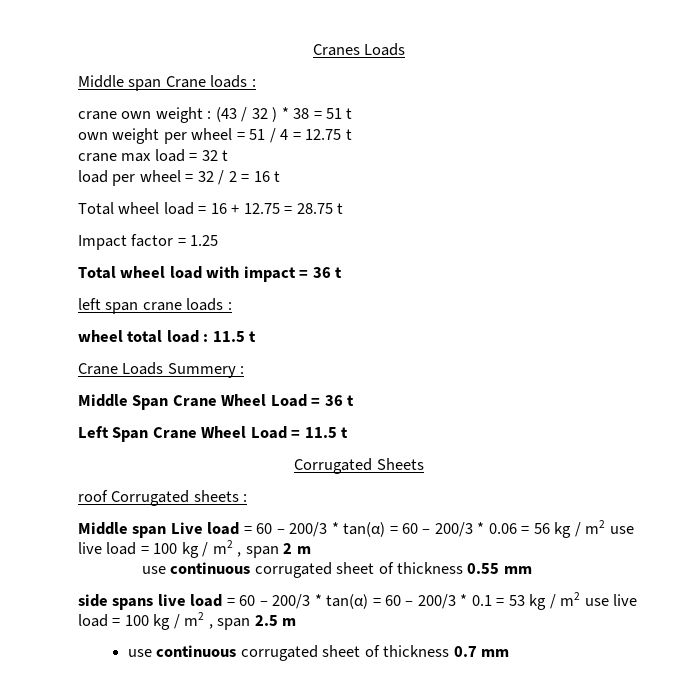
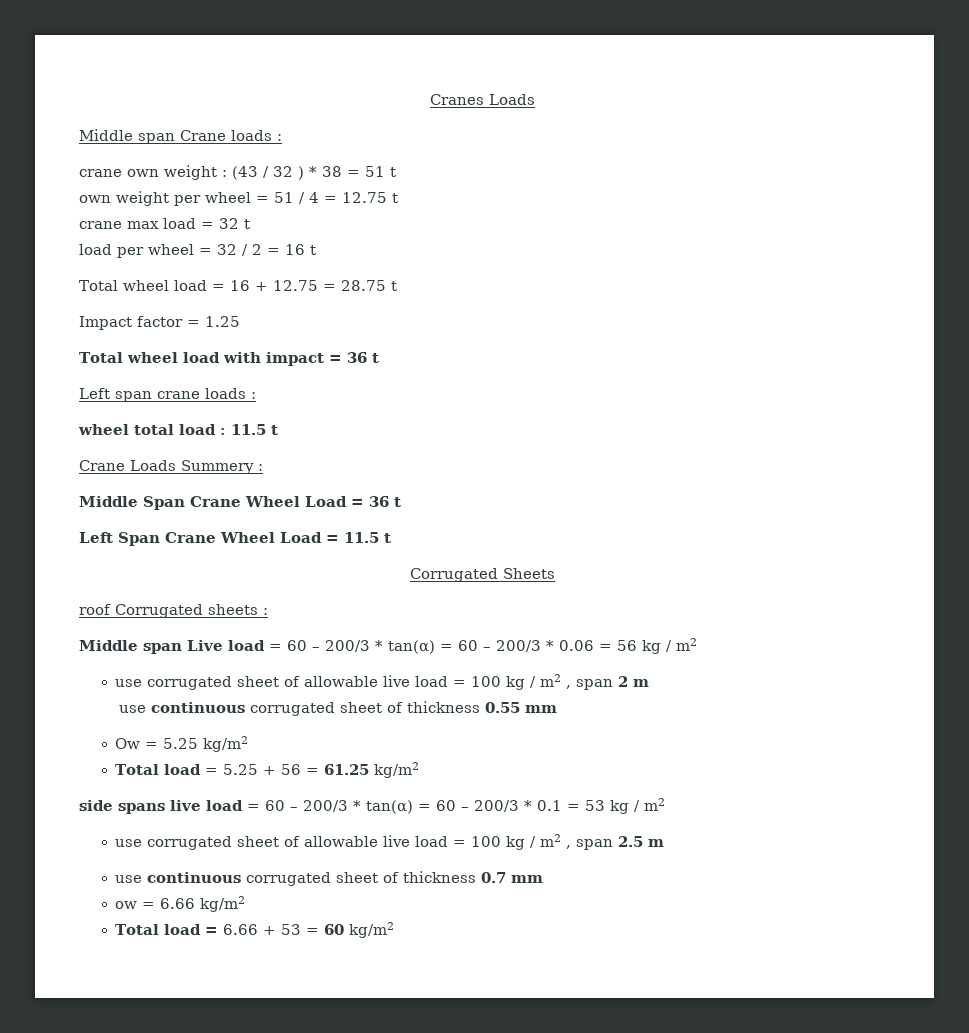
[78,298,101,310] left -> [79,388,110,399] Left
[609,526,634,534] use -> [115,676,379,690] // use corrugated sheet of allowable
(532, 570) none -> [115,736,249,752] [115,762,420,778] // Ow = 5.25 kg/m2 // Total load = 5.25 + 56 = 61.25 kg/m2
[584,598,609,606] use -> [115,836,379,850] // use corrugated sheet of allowable
(510, 653) none -> [115,896,246,912] [115,922,395,938] // ow = 6.66 kg/m2 // Total load = 6.66 + 53 = 60 kg/m2

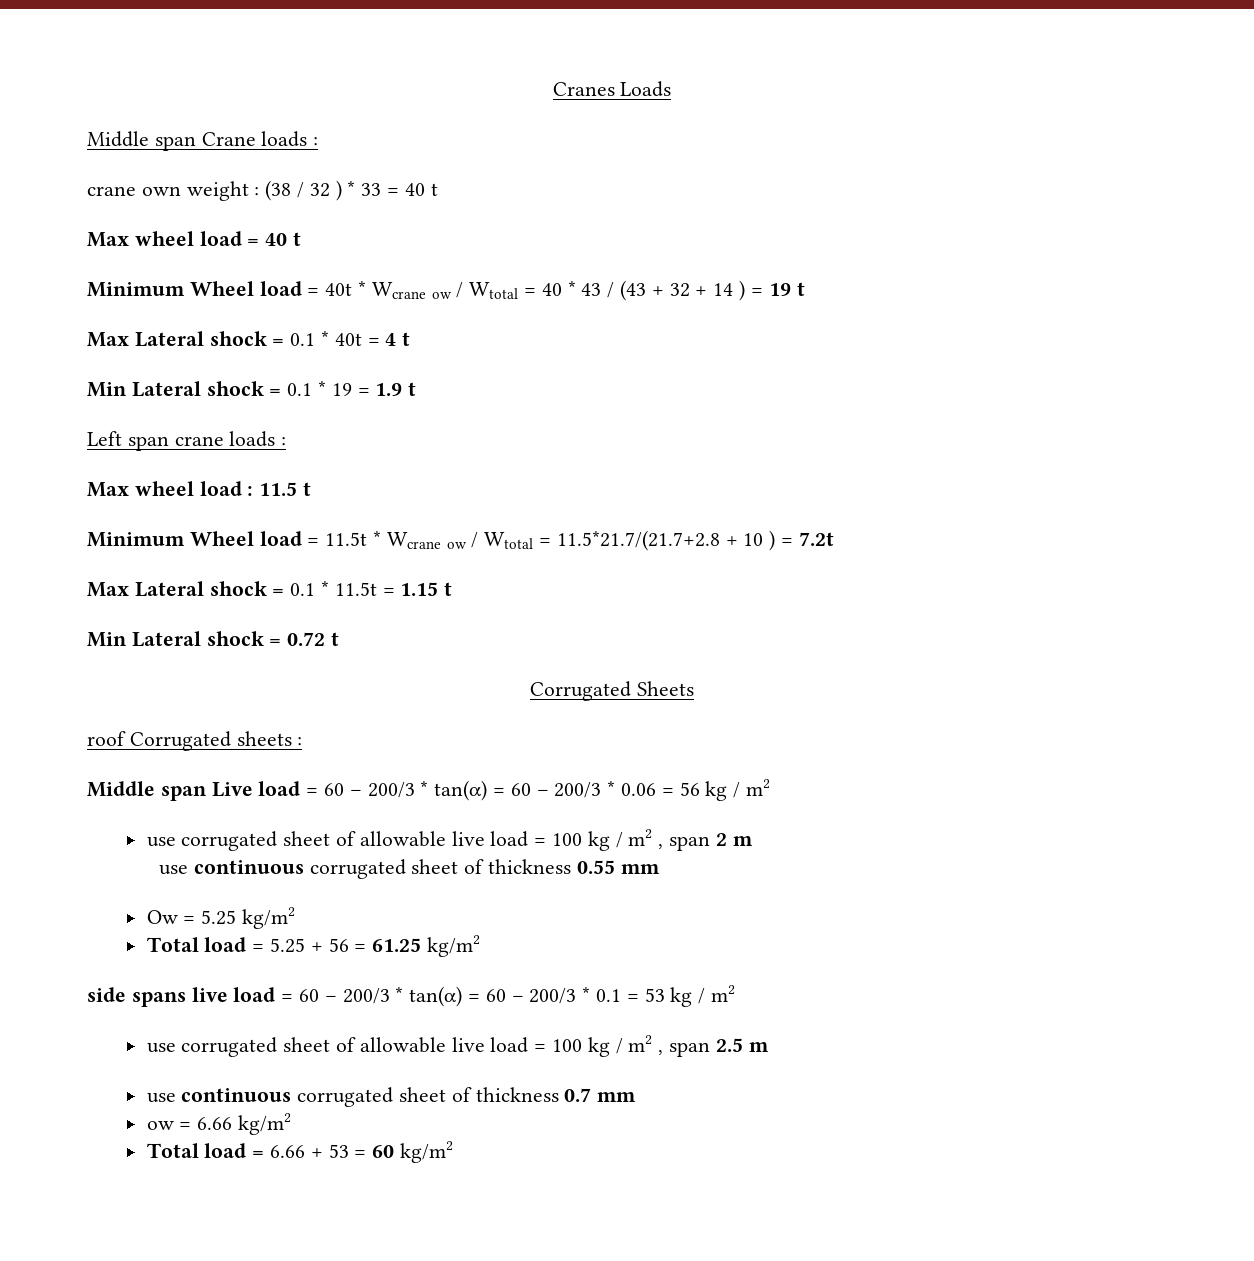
[232,166,258,180] (43 -> [265,180,292,201] (38
[322,166,396,177] [79,191,398,206] [79,218,250,229] [79,244,316,258] [79,280,397,291] [79,316,240,330] [79,352,367,366] 38 = 51 t // own weight per wheel = 51 / 4 = 12.75 t // crane max load = 32 t // load per wheel = 32 / 2 = 16 t // Total wheel load = 16 + 12.75 = 28.75 t // Impact factor = 1.25 // Total wheel load with impact = 36 -> [361,183,438,196] [87,231,302,247] [87,280,805,301] [87,331,411,347] [87,381,403,397] 33 = 40 t // Max wheel load = 40 t // Minimum Wheel load = 40t * Wcrane ow / Wtotal = 40 * 43 / (43 + 32 + 14 ) = 19 t // Max Lateral shock = 0.1 * 40t = 4 t // Min Lateral shock = 0.1 * 19 = 1.9
[78,424,174,435] wheel total -> [87,481,194,497] Max wheel
[79,460,263,474] [79,496,401,510] [79,532,379,546] Crane Loads Summery : // Middle Span Crane Wheel Load = 36 t // Left Span Crane Wheel Load = 11.5 -> [87,530,834,551] [87,581,453,597] [87,631,326,647] Minimum Wheel load = 11.5t * Wcrane ow / Wtotal = 11.5*21.7/(21.7+2.8 + 10 ) = 7.2t // Max Lateral shock = 0.1 * 11.5t = 1.15 t // Min Lateral shock = 0.72

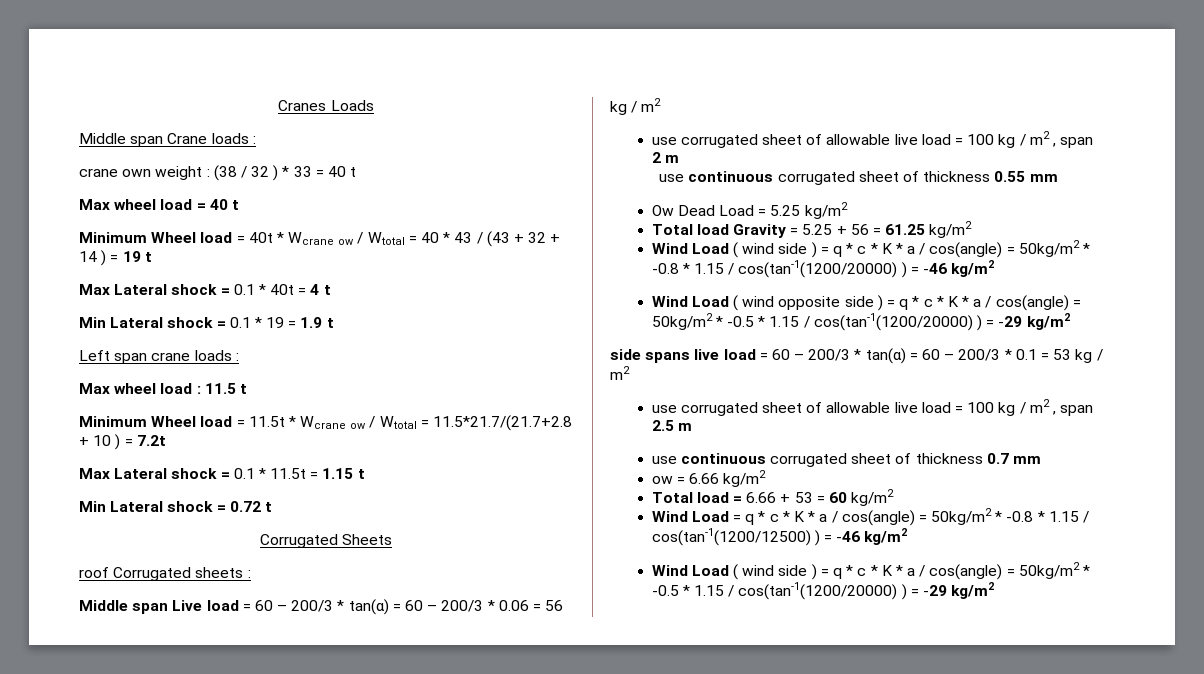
(178, 917) none -> [677,205,755,216] Dead Load
(247, 944) none -> [733,224,787,238] Gravity
(481, 946) none -> [651,240,1090,258] [651,260,995,278] [651,295,1081,311] [651,313,1070,331] // Wind Load ( wind side ) = q * c * K * a / cos(angle) = 50kg/m2 * -0.8 * 1.15 / cos(tan-1(1200/20000) ) = -46 kg/m2 // Wind Load ( wind opposite side ) = q * c * K * a / cos(angle) = 50kg/m2 * -0.5 * 1.15 / cos(tan-1(1200/20000) ) = -29 kg/m2
(454, 1152) none -> [651,508,1089,526] [651,528,908,546] [651,562,1090,580] [651,582,995,600] // Wind Load = q * c * K * a / cos(angle) = 50kg/m2 * -0.8 * 1.15 / cos(tan-1(1200/12500) ) = -46 kg/m2 // Wind Load ( wind side ) = q * c * K * a / cos(angle) = 50kg/m2 * -0.5 * 1.15 / cos(tan-1(1200/20000) ) = -29 kg/m2

